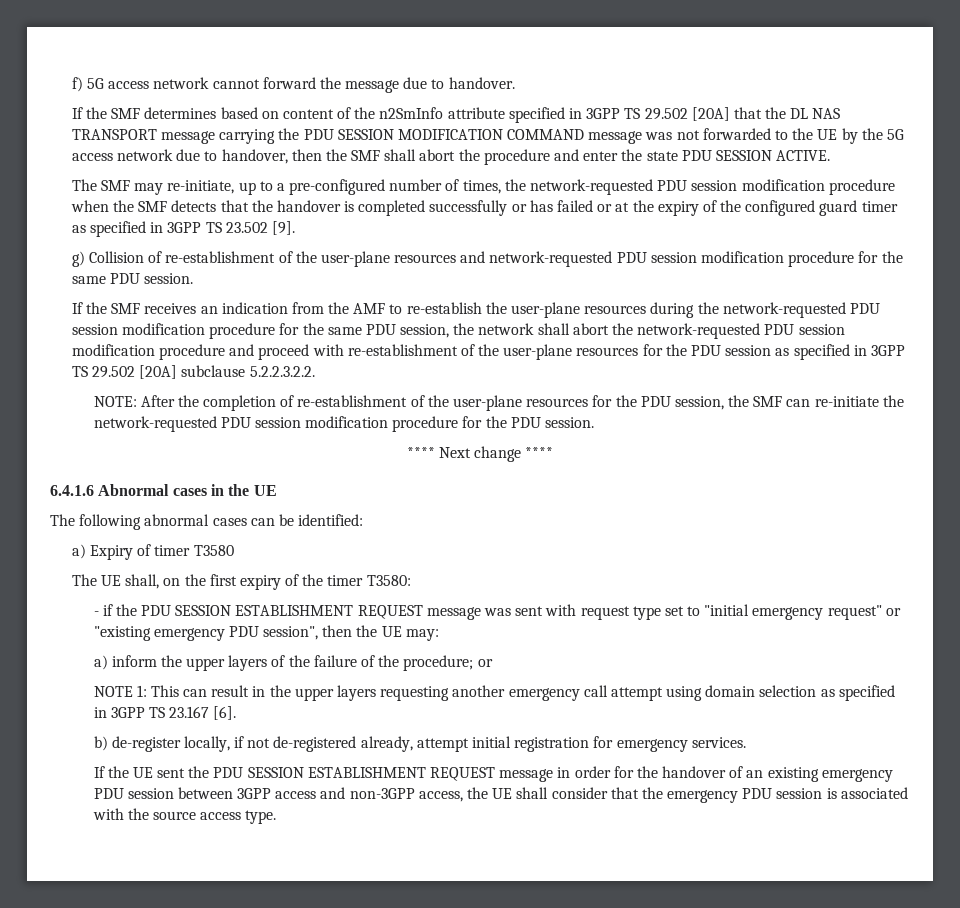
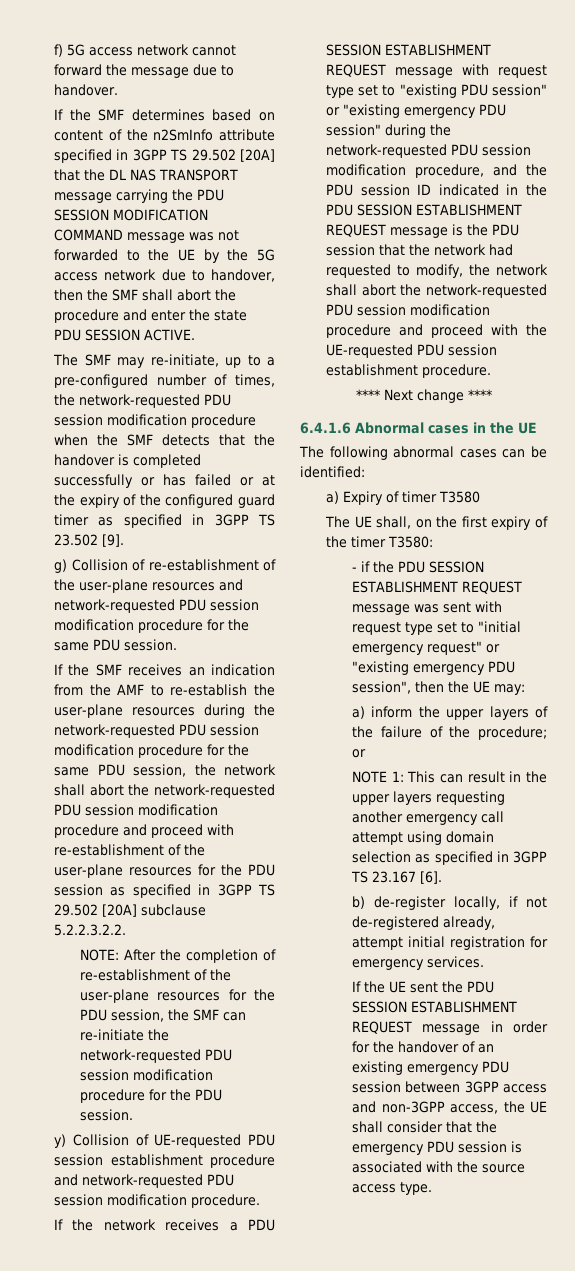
(595, 422) none -> [54,1134,275,1148] [54,1154,275,1168] [54,1174,235,1188] [54,1194,261,1208] [54,1219,275,1231] [326,44,492,56] [326,64,547,78] [326,84,547,98] [326,104,507,118] [326,124,452,138] [326,144,532,158] [326,164,547,178] [326,184,547,196] [326,204,523,216] [326,224,520,238] [326,244,514,256] [326,264,548,278] [326,284,547,298] [326,304,491,316] [326,324,547,338] [326,344,498,358] [326,364,492,378] // y) Collision of UE-requested PDU session establishment procedure and network-requested PDU session modification procedure. // If the network receives a PDU SESSION ESTABLISHMENT REQUEST message with request type set to "existing PDU session" or "existing emergency PDU session" during the network-requested PDU session modification procedure, and the PDU session ID indicated in the PDU SESSION ESTABLISHMENT REQUEST message is the PDU session that the network had requested to modify, the network shall abort the network-requested PDU session modification procedure and proceed with the UE-requested PDU session establishment procedure.

